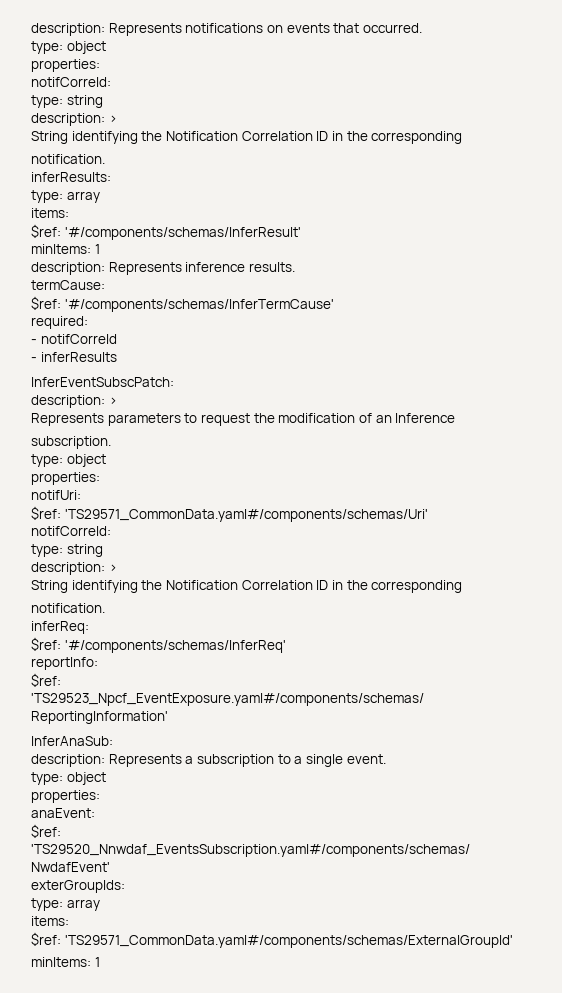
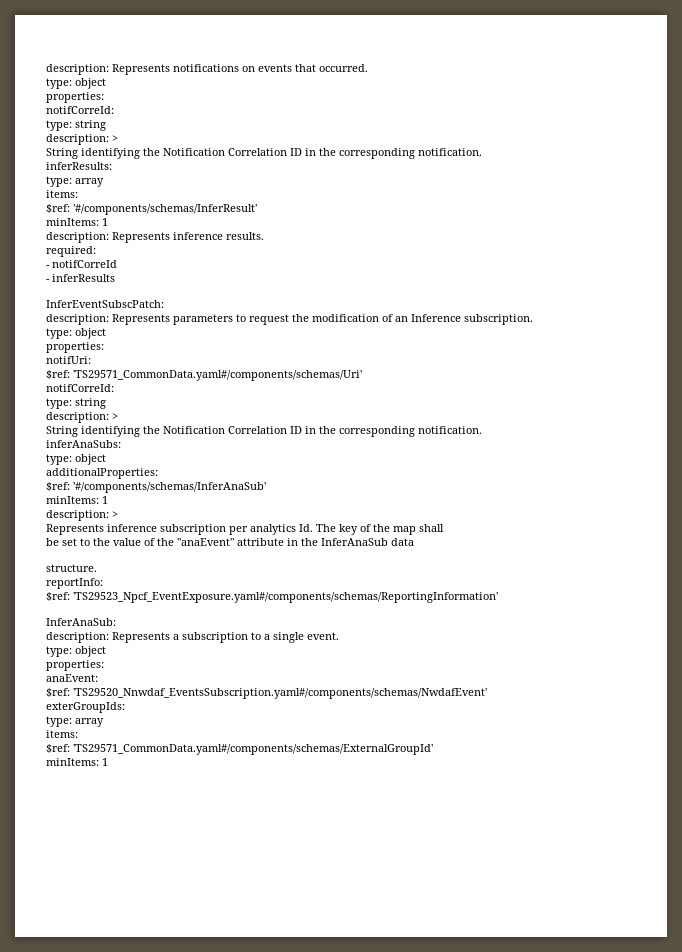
(463, 137) // -> (415, 153) none
[31,280,105,290] [31,296,334,312] // termCause: // $ref: '#/components/schemas/InferTermCause' -> (264, 236) none
[108,397,117,405] > // -> (109, 319) none
(456, 418) // -> (461, 318) none
[31,603,105,613] [31,621,89,634] [31,637,286,653] // notification. // inferReq: // $ref: '#/components/schemas/InferReq' -> [418,426,482,434] [46,440,121,448] [46,454,106,465] [46,468,158,479] [46,482,266,493] [46,496,108,504] [46,510,118,521] [46,524,444,535] [46,538,414,546] [46,564,97,572] notification. // inferAnaSubs: // type: object // additionalProperties: // $ref: '#/components/schemas/InferAnaSub' // minItems: 1 // description: > // Represents inference subscription per analytics Id. The key of the map shall // be set to the value of the "anaEvent" attribute in the InferAnaSub data // structure.

